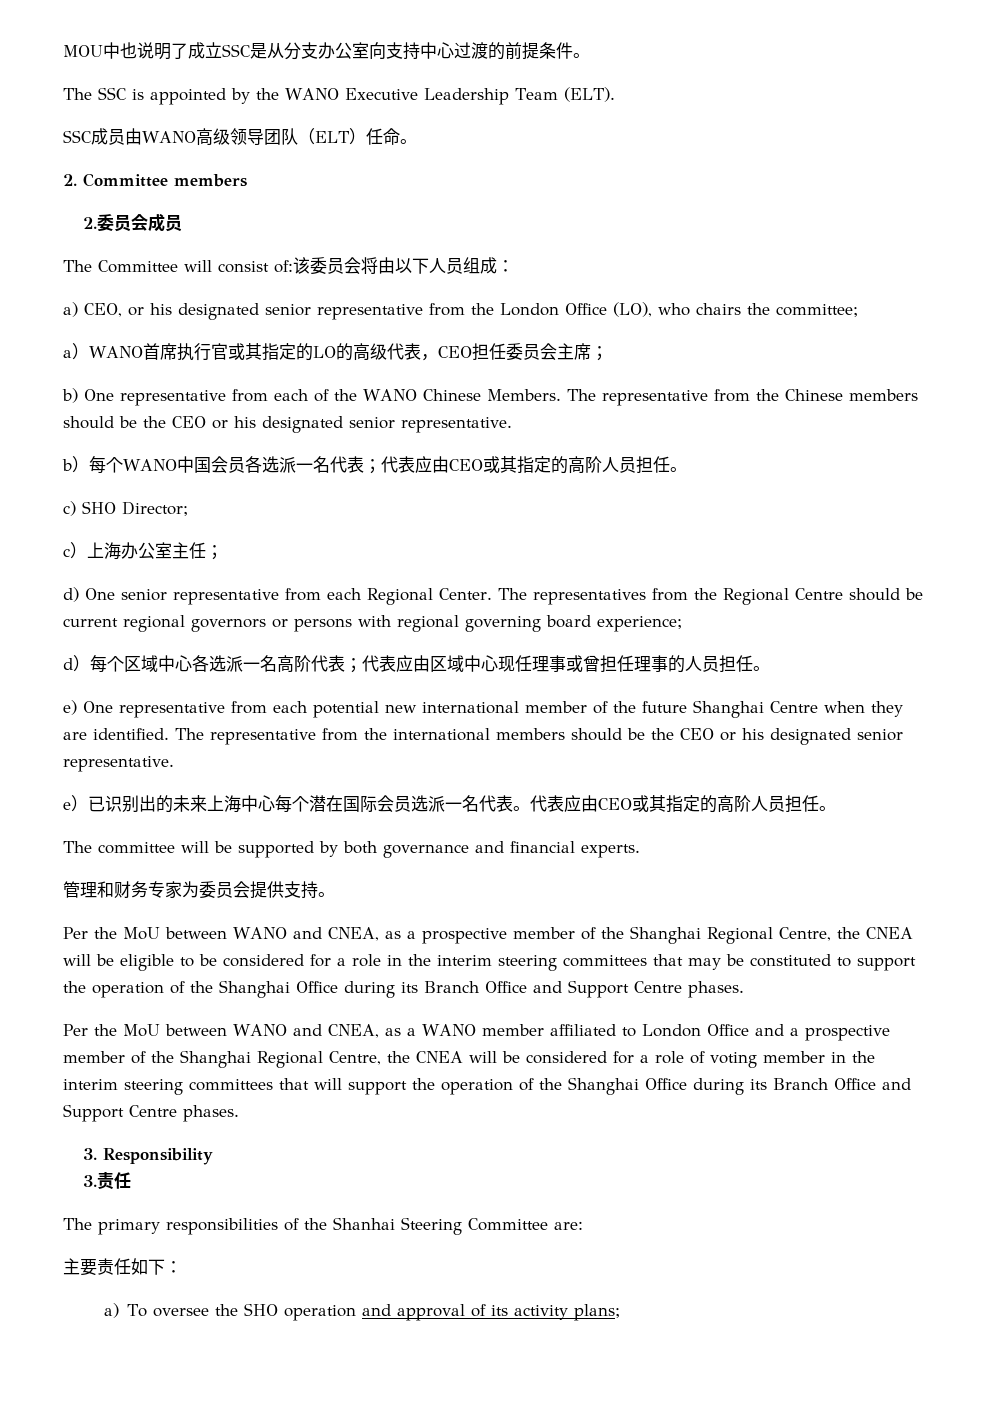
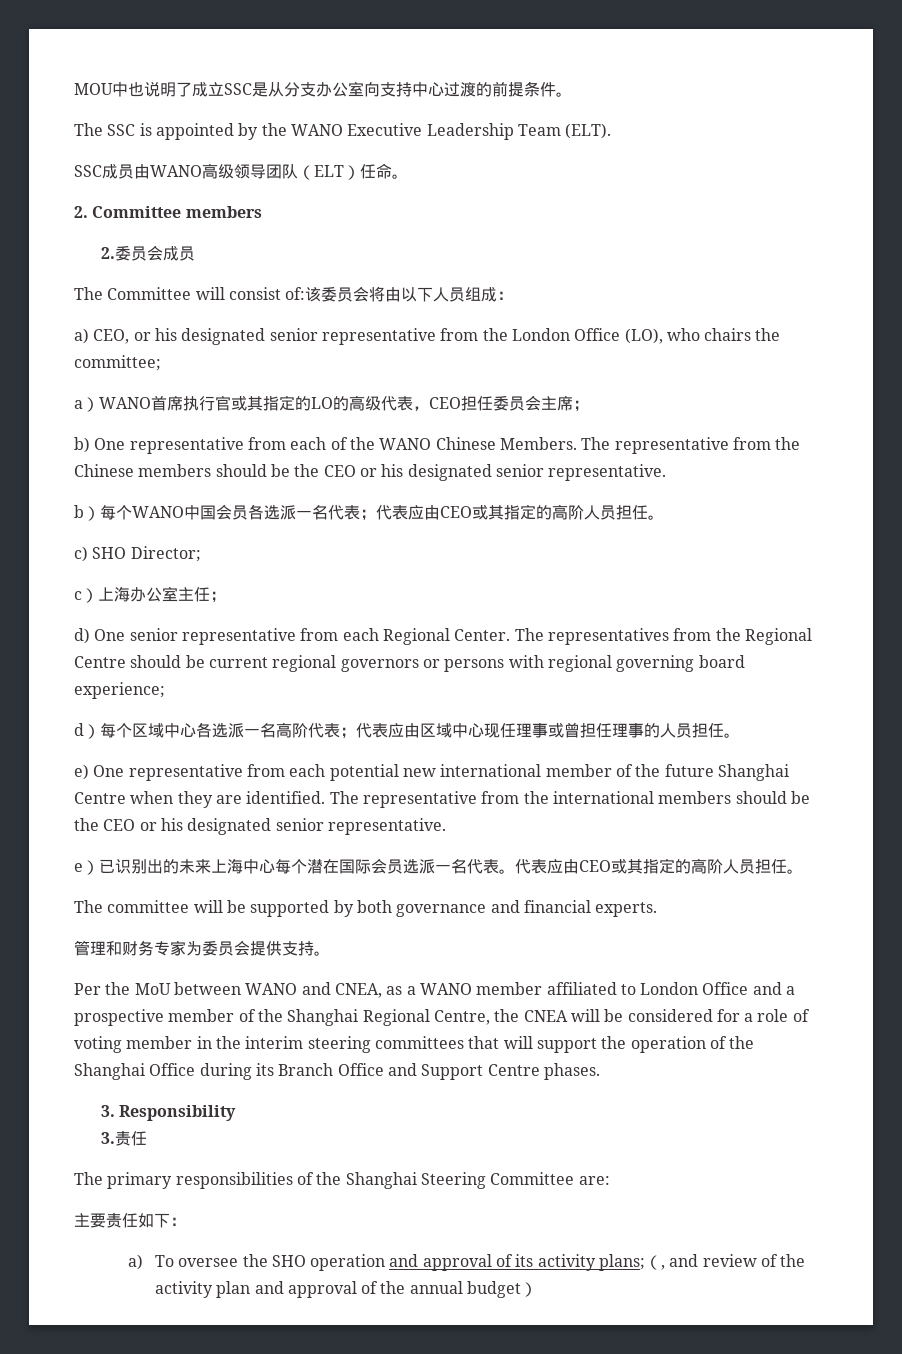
[63,926,913,944] [63,954,916,971] [63,980,744,998] // Per the MoU between WANO and CNEA, as a prospective member of the Shanghai Regional Centre, the CNEA will be eligible to be considered for a role in the interim steering committees that may be constituted to support the operation of the Shanghai Office during its Branch Office and Support Centre phases. -> (330, 953) none
[333,1217,395,1230] Shanhai -> [345,1172,417,1189] Shanghai
(621, 1312) none -> [645,1254,806,1270] [154,1281,538,1298] （, and review of the activity plan and approval of the annual budget）

